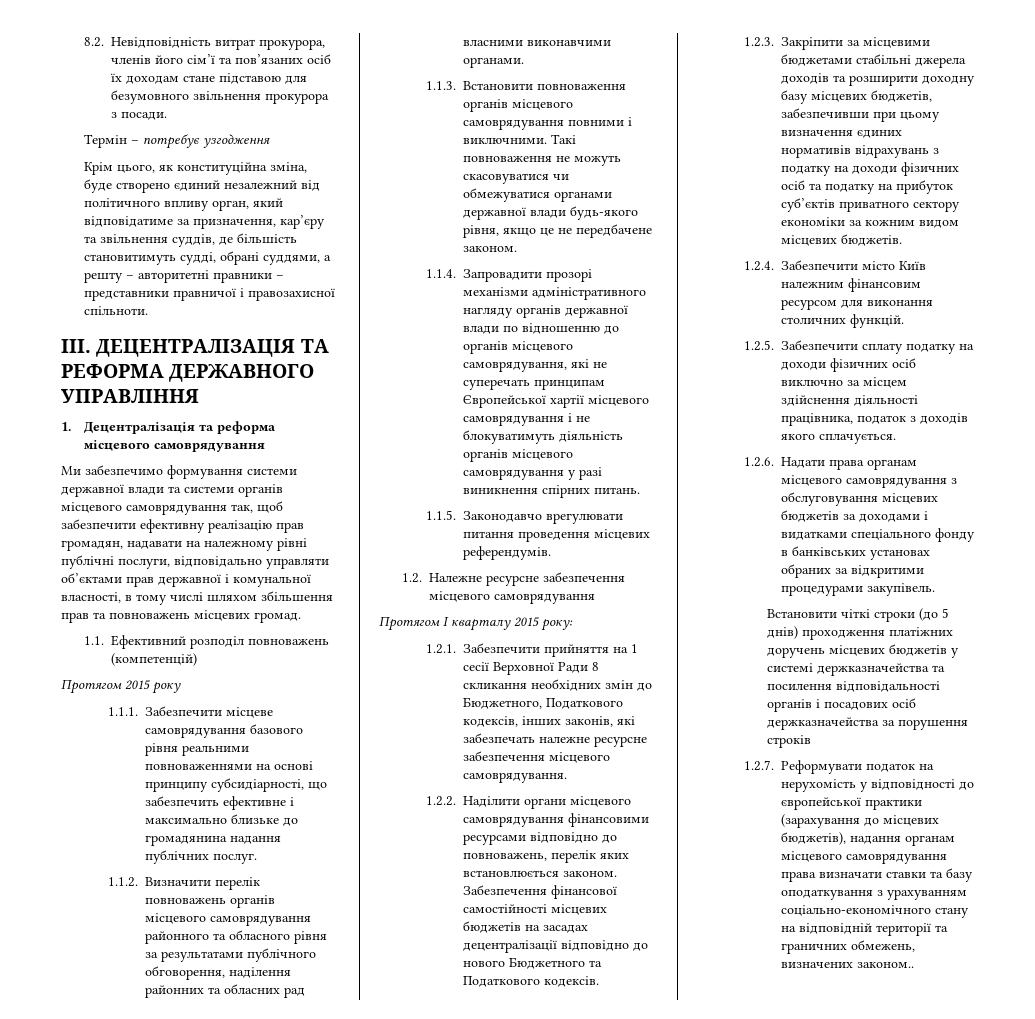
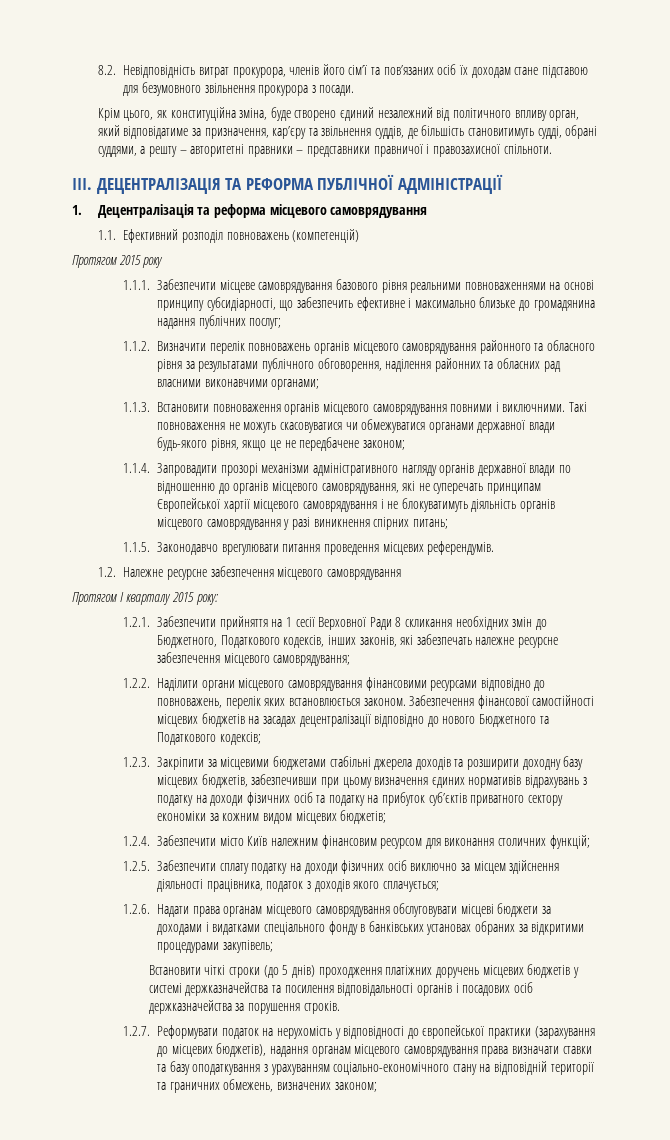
[84,134,271,149] // Термін – потребує узгодження -> (355, 90) none
[169,364,315,382] [61,389,199,403] ДЕРЖАВНОГО УПРАВЛІННЯ -> [317,174,503,194] ПУБЛІЧНОЇ АДМІНІСТРАЦІЇ
[61,465,297,479] [61,484,283,497] [61,501,283,515] [61,519,304,533] [61,538,307,551] [61,555,329,569] [61,573,311,587] [61,591,333,605] [61,610,301,623] // Ми забезпечимо формування системи державної влади та системи органів місцевого самоврядування так, щоб забезпечити ефективну реалізацію прав громадян, надавати на належному рівні публічні послуги, відповідально управляти об’єктами прав державної і комунальної власності, в тому числі шляхом збільшення прав та повноважень місцевих громад. -> (428, 212) none
[212,853,257,864] послуг. -> [249,318,282,329] послуг;
[462,57,524,68] органами. -> [271,379,320,390] органами;
[462,246,517,252] законом. -> [362,440,405,450] законом;
[593,487,640,494] питань. -> [412,519,448,529] питань;
[462,772,567,783] самоврядування. -> [273,655,351,666] самоврядування;
[543,976,599,987] кодексів. -> [219,732,261,745] кодексів;
[840,234,902,246] бюджетів. -> [340,810,387,824] бюджетів;
[849,314,904,328] функцій. -> [549,835,590,849] функцій;
[818,433,896,444] сплачується. -> [382,881,439,892] сплачується;
[950,478,957,484] [780,492,938,506] [780,510,839,522] з обслуговування місцевих бюджетів -> [393,903,539,917] обслуговувати місцеві бюджети
[866,583,935,596] закупівель. -> [222,940,273,953] закупівель;
[766,735,811,748] строків -> [303,1001,340,1014] строків.
[856,962,914,968] законом.. -> [334,1082,377,1092] законом;

